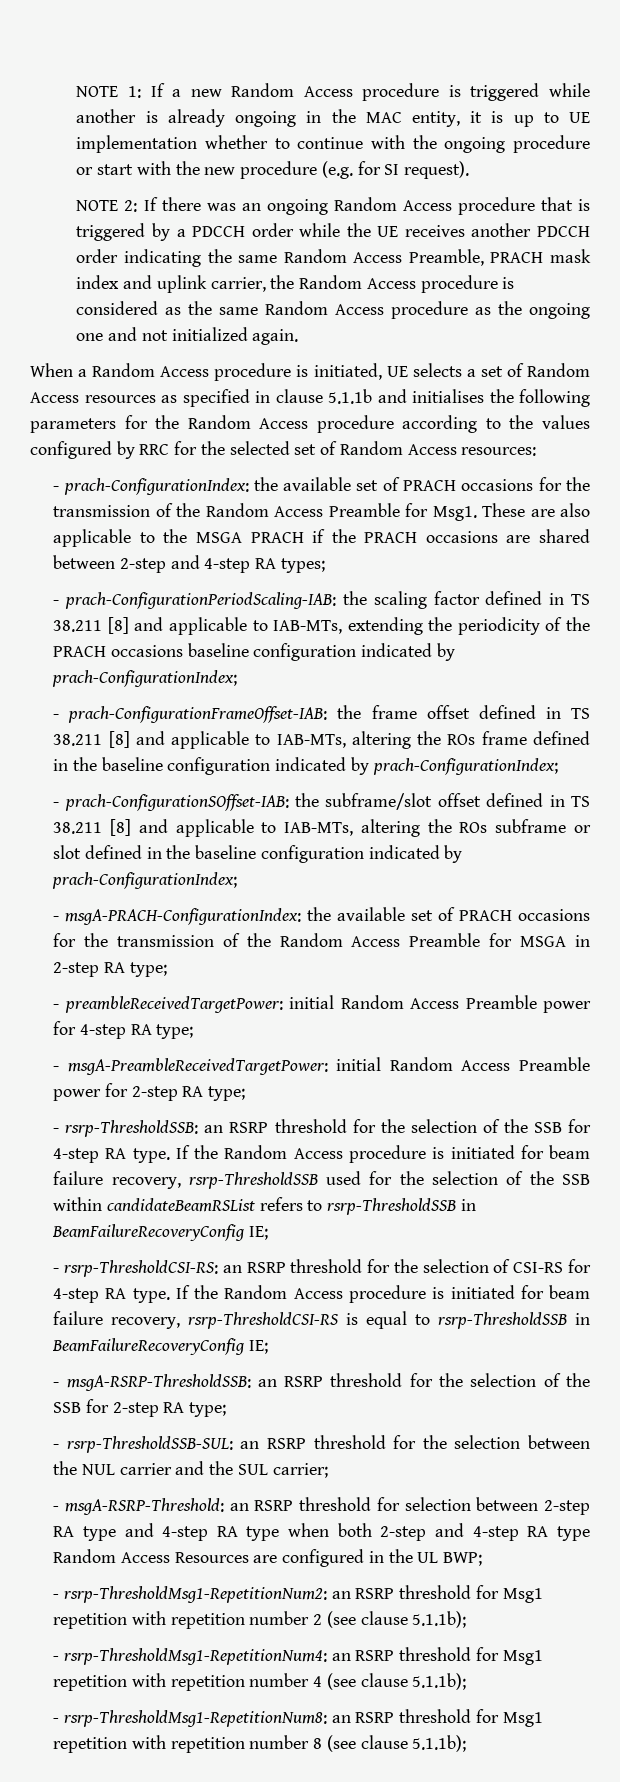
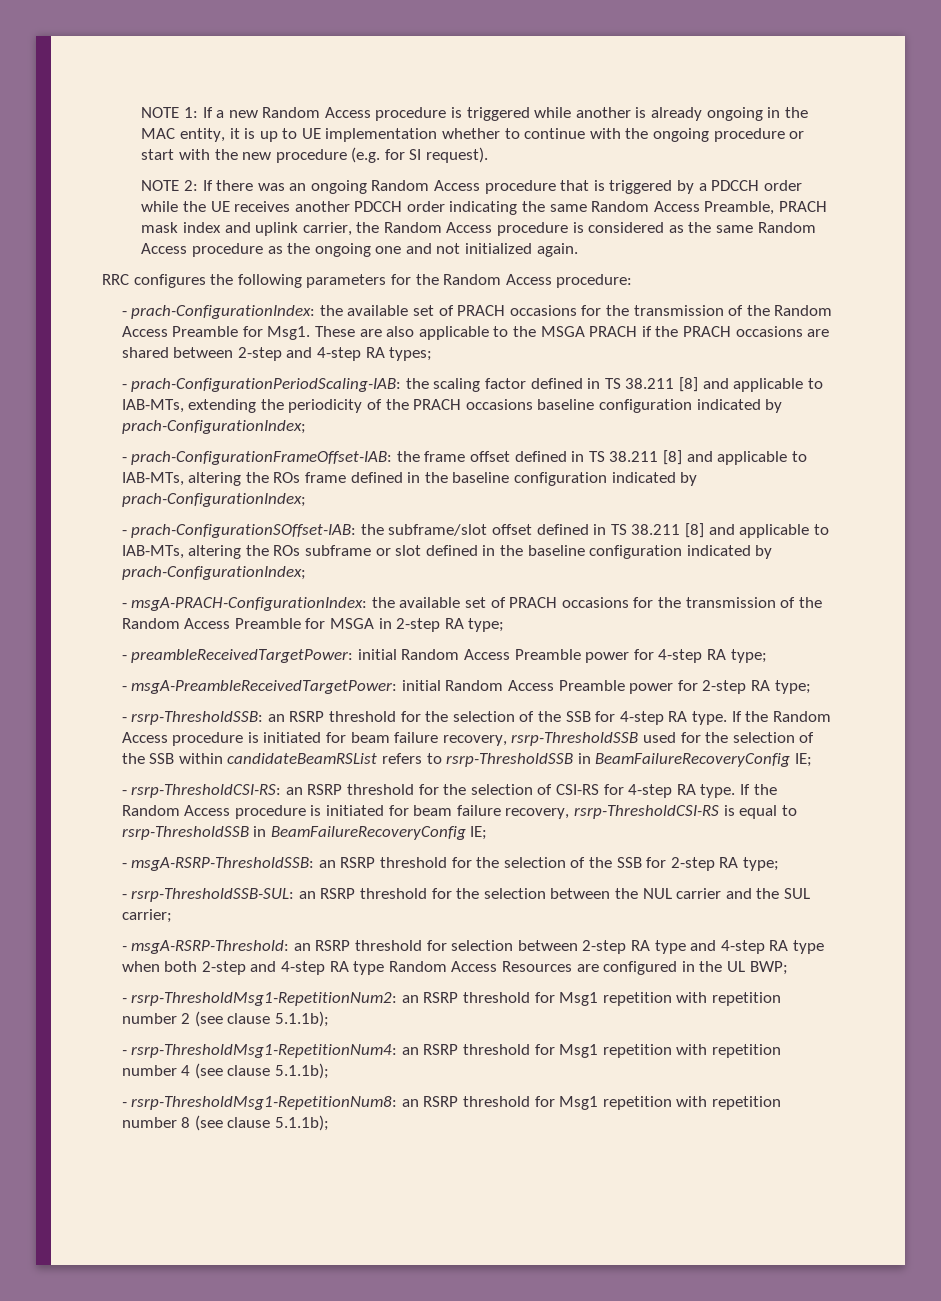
[30,363,590,381] [30,389,484,407] When a Random Access procedure is initiated, UE selects a set of Random Access resources as specified in clause 5.1.1b and initialises -> [102,274,206,288] RRC configures
[316,415,590,433] [30,441,537,459] procedure according to the values configured by RRC for the selected set of Random Access resources: -> [556,274,633,288] procedure:

